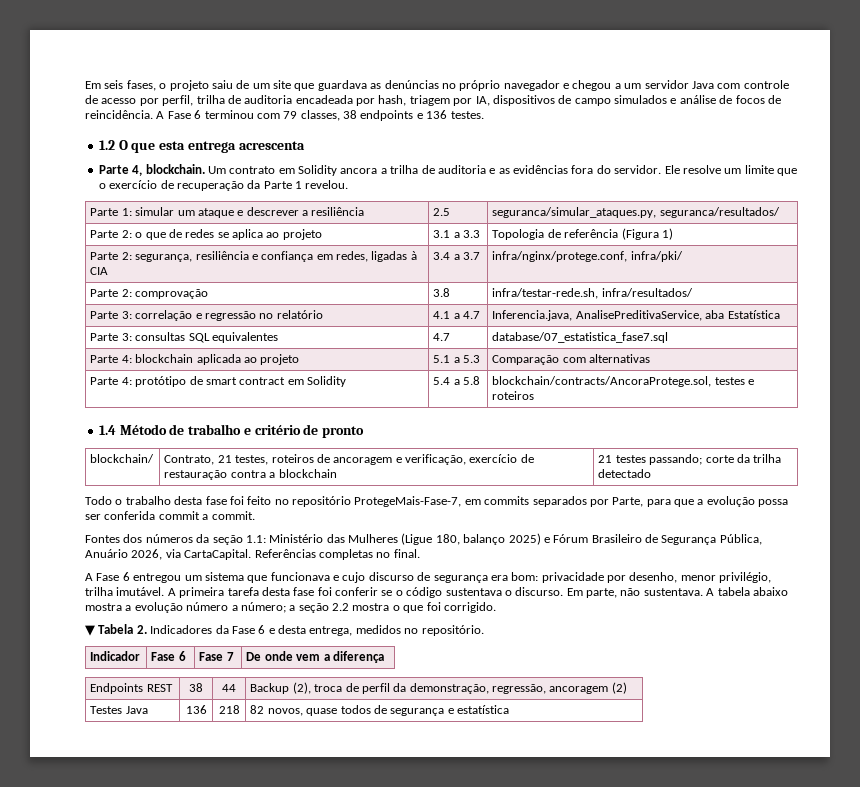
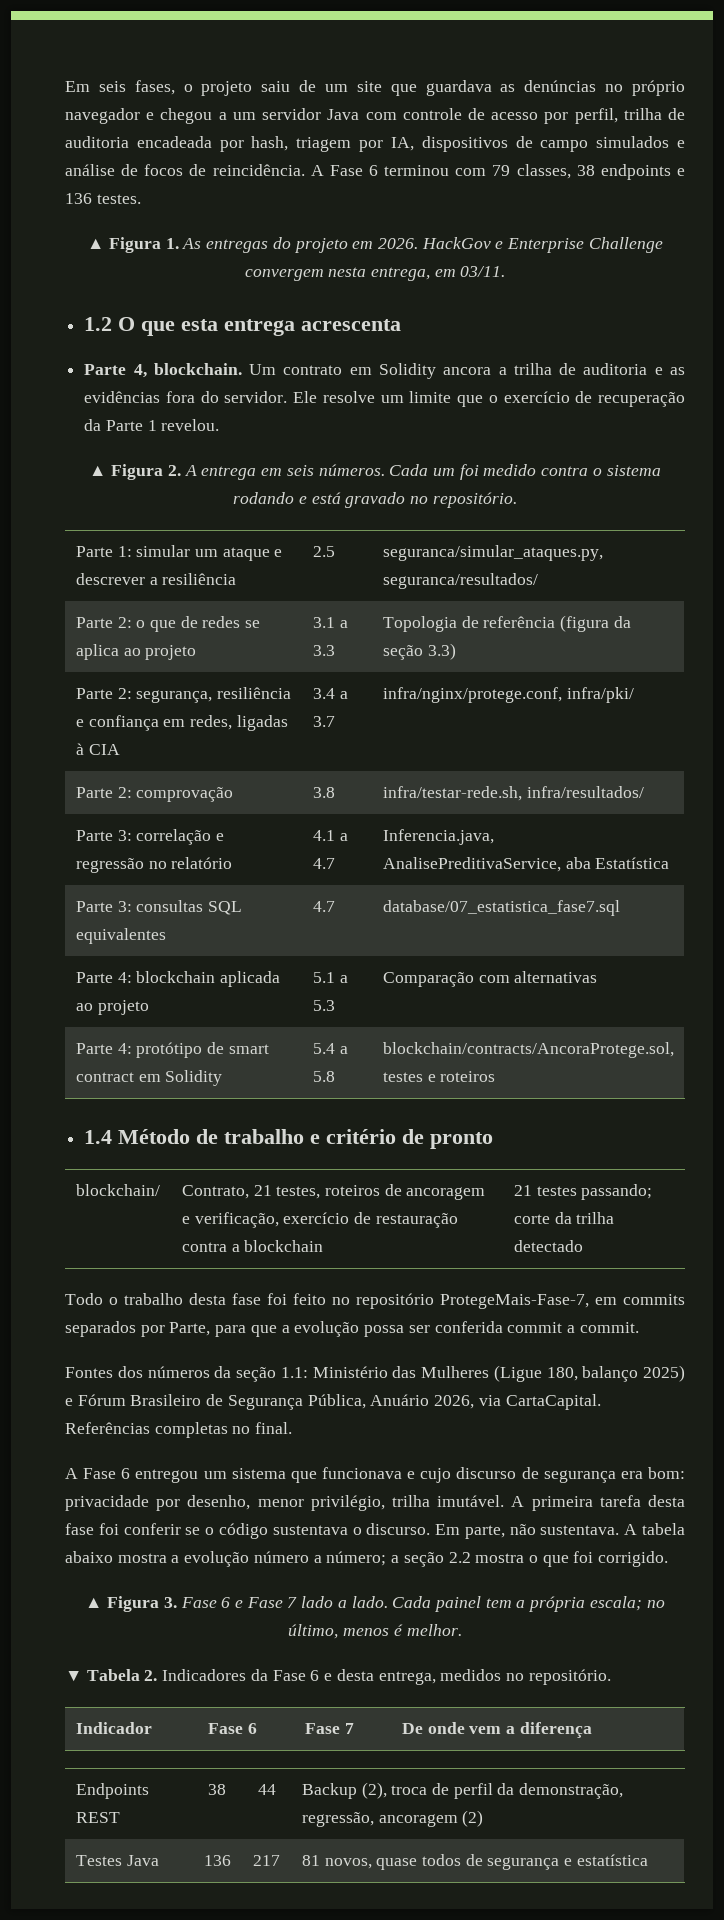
(484, 115) none -> [87,237,663,253] [244,266,506,281] // ▲ Figura 1. As entregas do projeto em 2026. HackGov e Enterprise Challenge convergem nesta entrega, em 03/11.
(349, 184) none -> [89,464,661,480] [233,492,517,508] // ▲ Figura 2. A entrega em seis números. Cada um foi medido contra o sistema rodando e está gravado no repositório.
[621,228,673,240] (Figura 1) -> [559,615,631,632] [382,643,456,660] (figura da seção 3.3)
(496, 607) none -> [85,1596,665,1612] [288,1624,462,1639] // ▲ Figura 3. Fase 6 e Fase 7 lado a lado. Cada painel tem a própria escala; no último, menos é melhor.
[218,705,240,714] [250,705,265,714] 218 | 82 -> [253,1855,280,1866] [301,1855,320,1866] 217 | 81

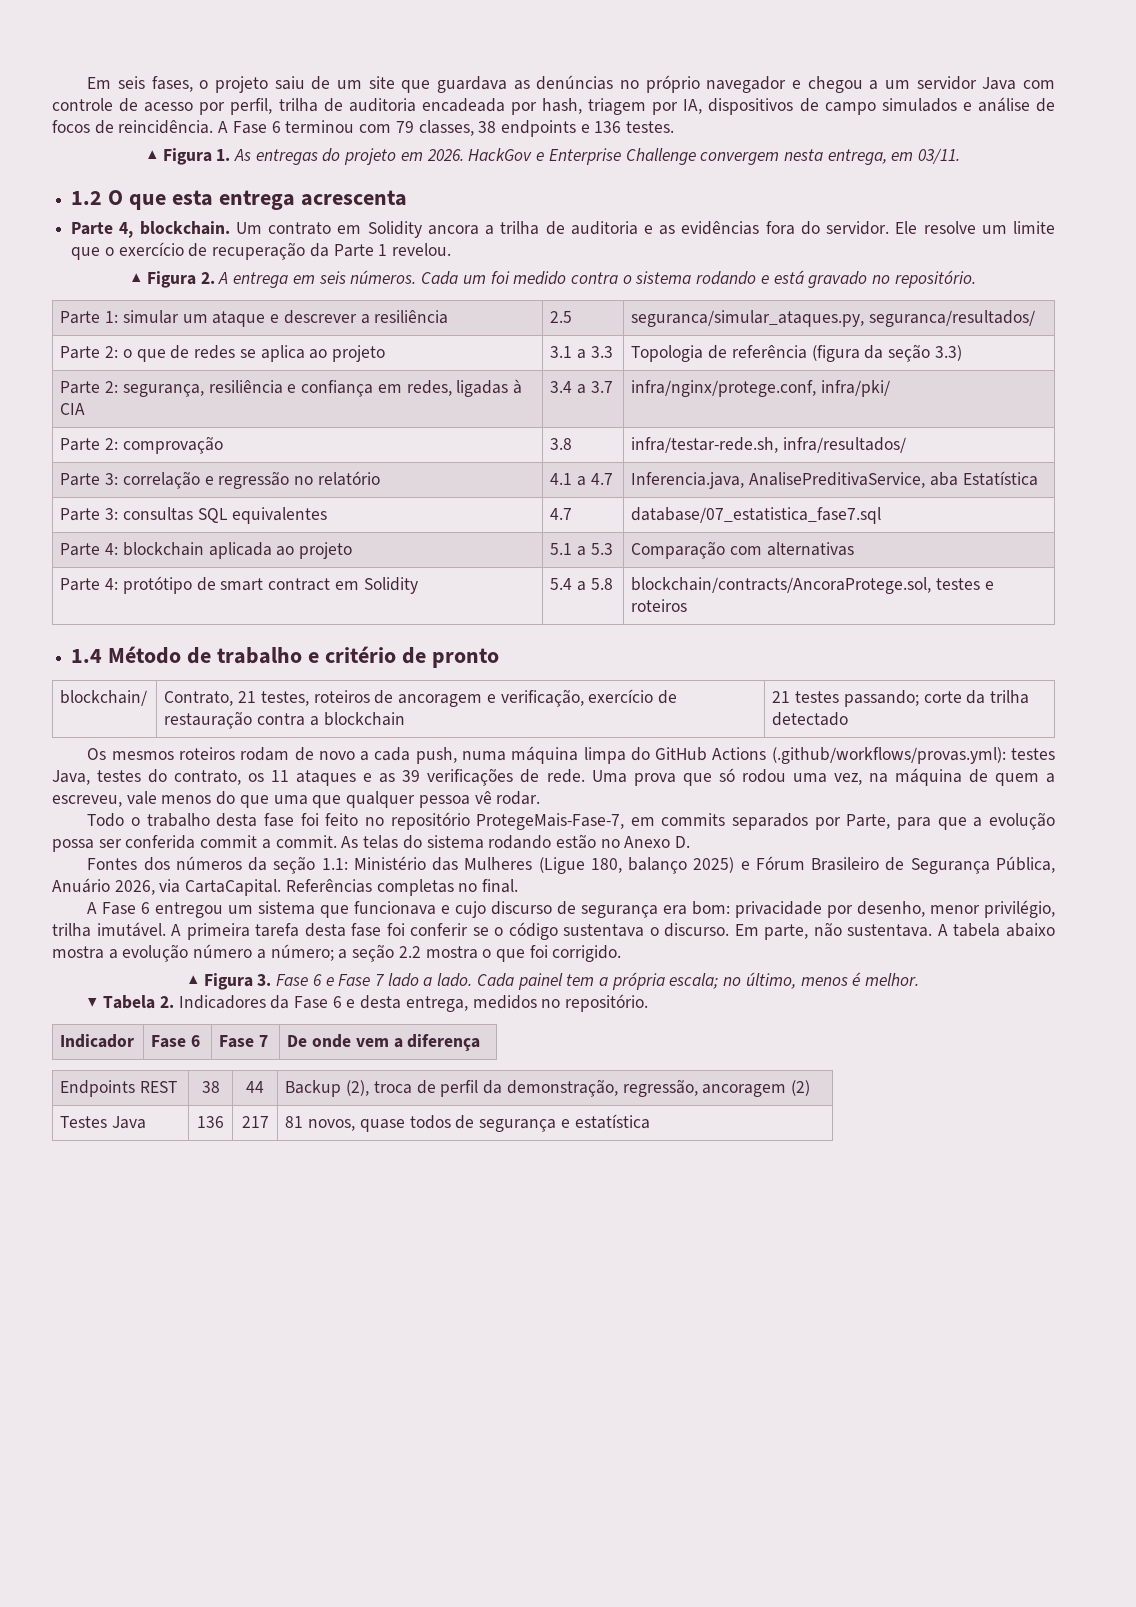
(583, 1246) none -> [87,746,1055,764] [52,768,1055,786] [52,791,541,808] // Os mesmos roteiros rodam de novo a cada push, numa máquina limpa do GitHub Actions (.github/workflows/provas.yml): testes Java, testes do contrato, os 11 ataques e as 39 verificações de rede. Uma prova que só rodou uma vez, na máquina de quem a escreveu, vale menos do que uma que qualquer pessoa vê rodar.
(639, 1327) none -> [341,834,691,849] As telas do sistema rodando estão no Anexo D.

